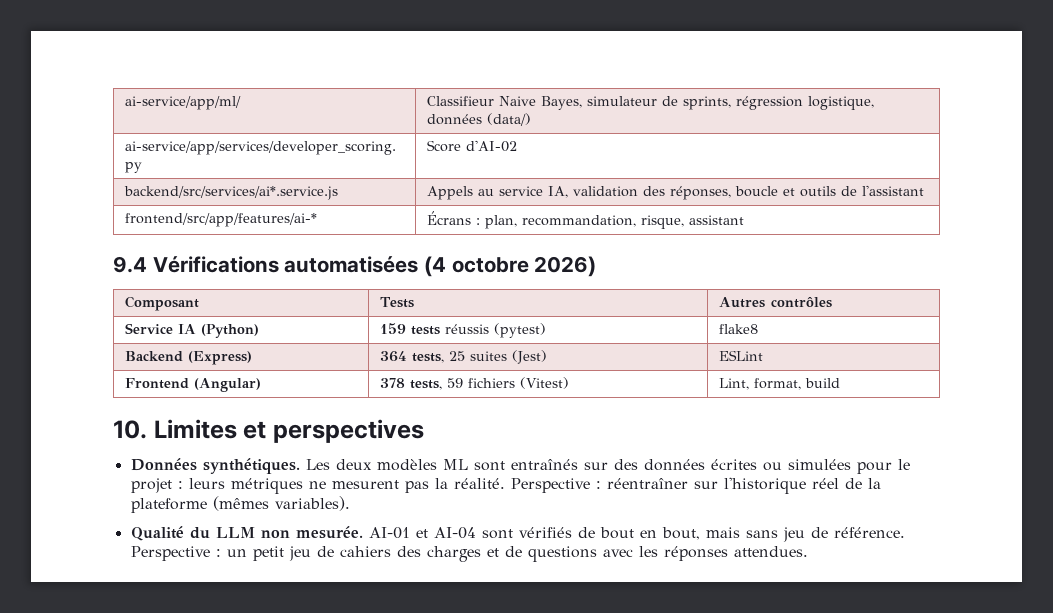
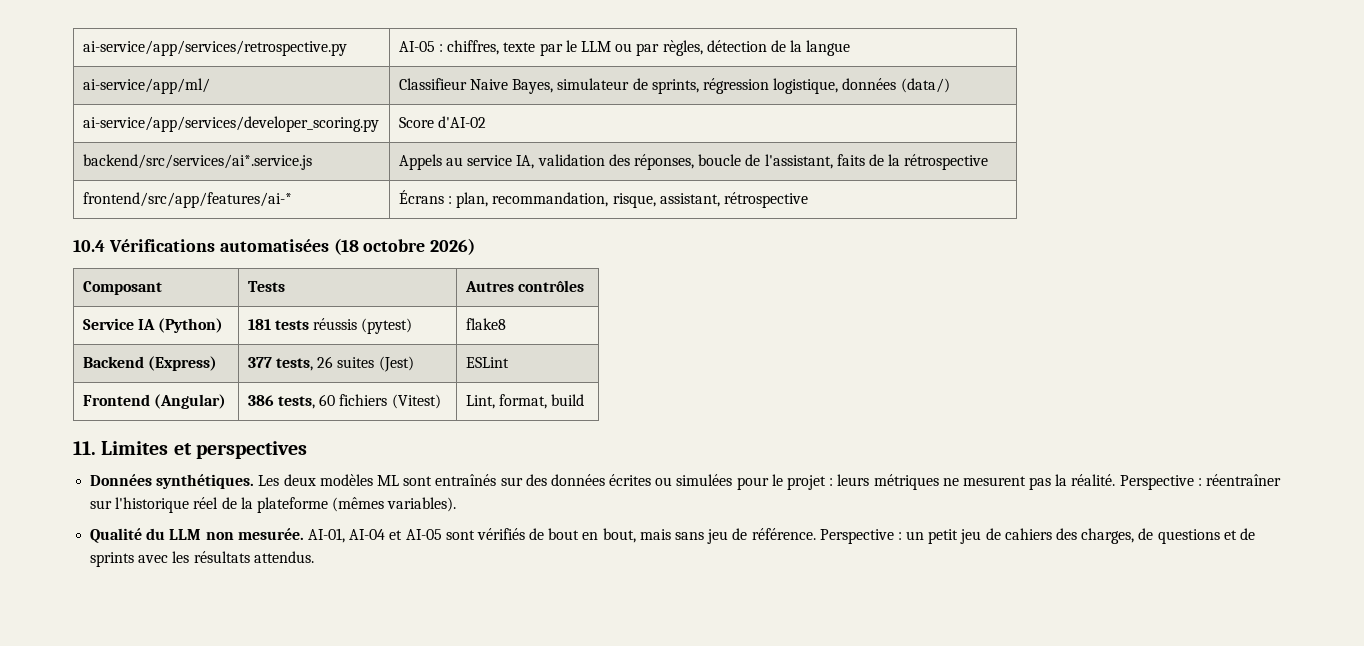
(125, 103) none -> [82,40,347,56] [398,40,851,56] ai-service/app/services/retrospective.py | AI-05 : chiffres, texte par le LLM ou par règles, détection de la langue //
[783,185,925,197] et outils de l'assistant -> [745,154,989,170] de l'assistant, faits de la rétrospective
[689,215,745,225] [113,256,147,273] assistant // 9.4 -> [659,192,809,208] [73,239,105,252] assistant, rétrospective // 10.4
[424,256,447,277] (4 -> [333,238,359,255] (18
[380,323,407,334] 159 -> [247,319,271,330] 181
[380,351,466,363] 364 tests, 25 -> [247,356,334,371] 377 tests, 26
[380,378,464,390] 378 tests, 59 -> [247,394,336,409] 386 tests, 60
[113,420,147,439] 10. -> [73,441,96,455] 11.
[368,527,476,539] AI-01 et AI-04 -> [307,528,442,543] AI-01, AI-04 et AI-05
[426,546,481,562] charges -> [1081,528,1220,544] charges, de questions
[527,546,597,562] questions -> [90,552,135,567] sprints
[663,546,808,561] réponses attendues. -> [193,551,314,563] résultats attendus.

